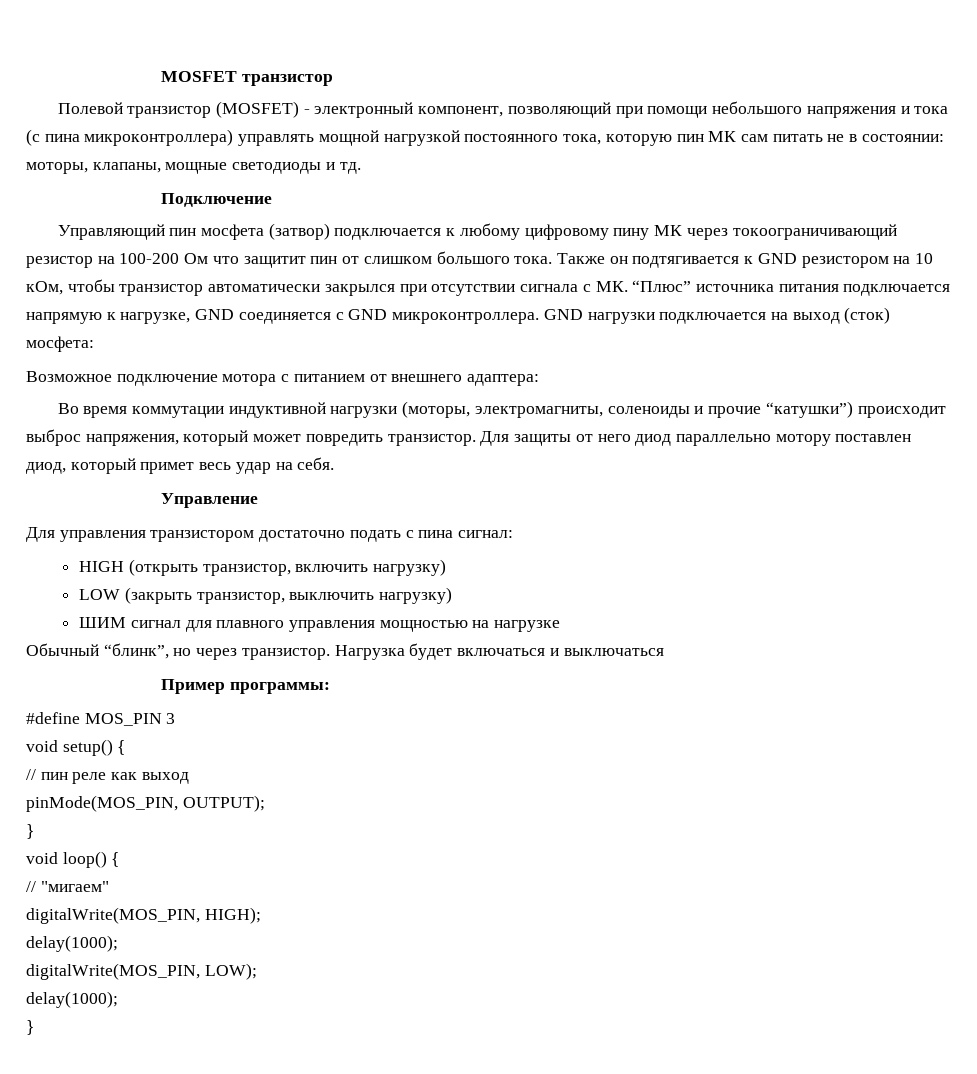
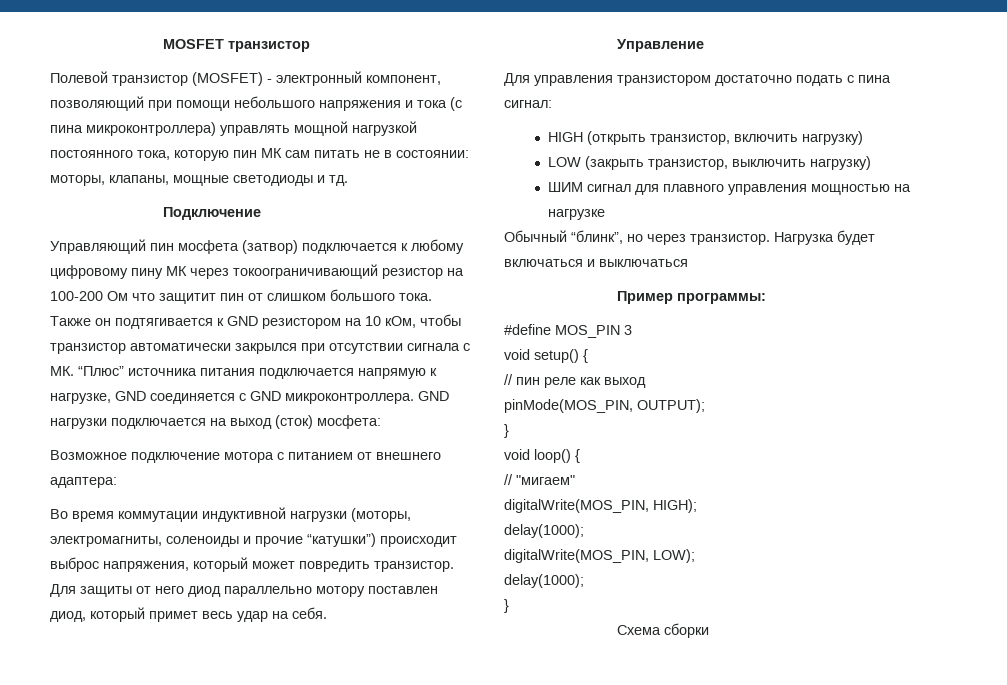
(34, 1027) none -> [617,623,710,638] // Схема сборки

